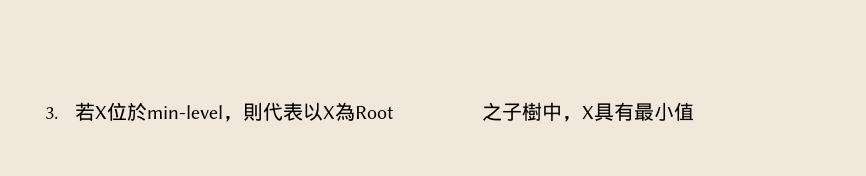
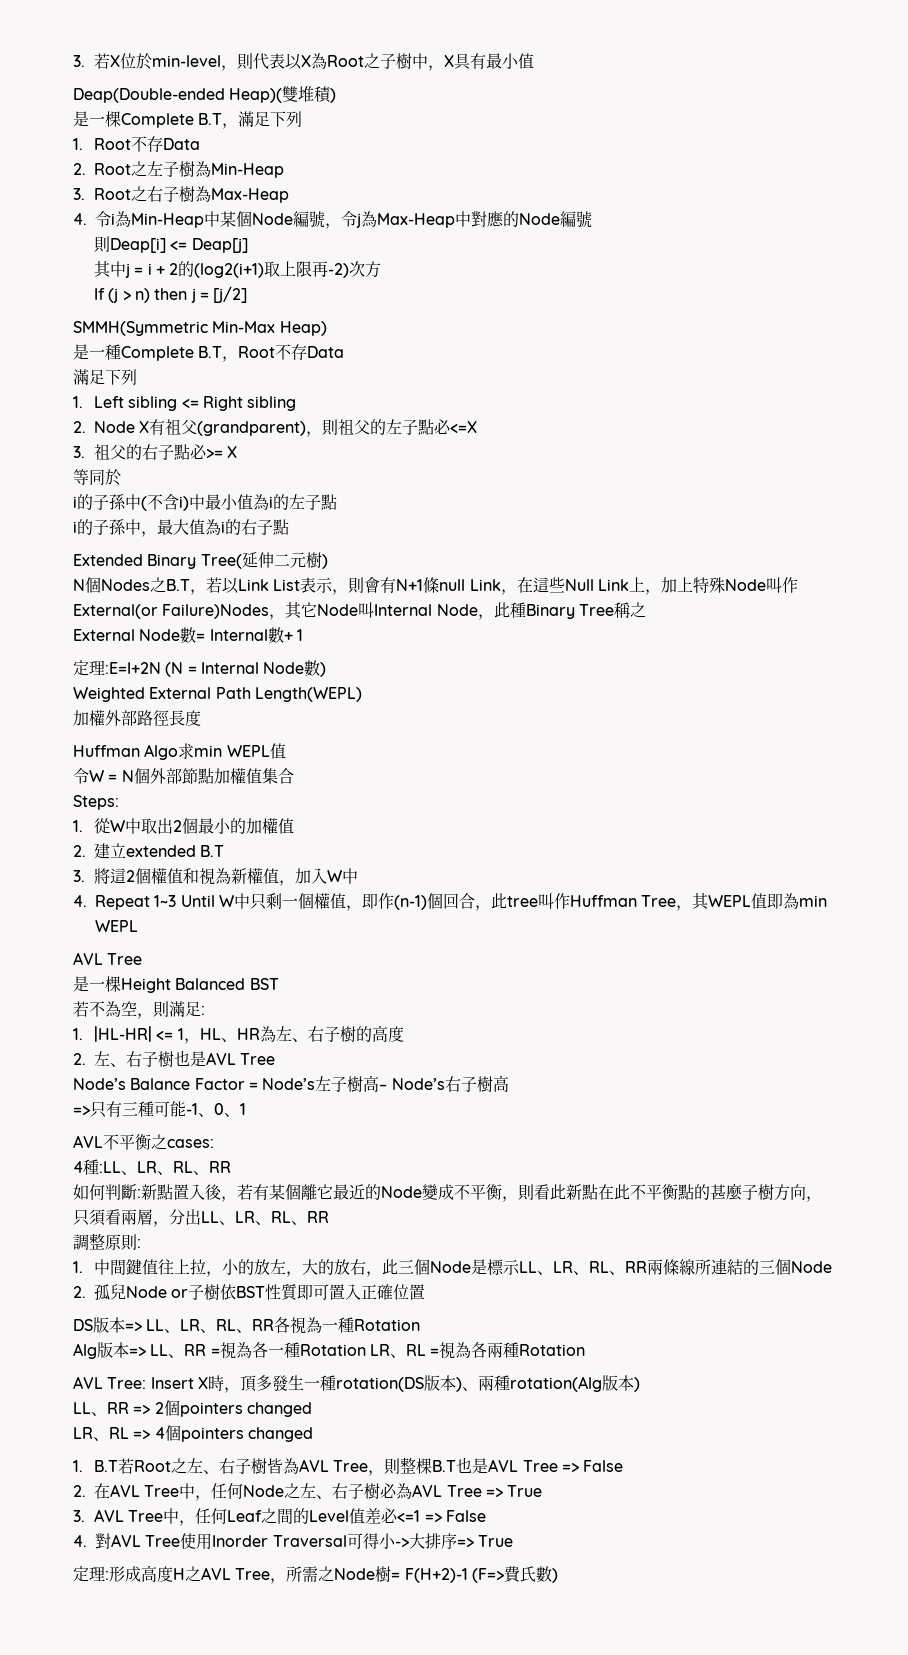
(695, 111) none -> [73,86,337,103] [73,111,303,129] [73,136,201,152] [73,161,285,178] [73,186,290,203] [73,211,592,229] [94,236,248,253] [94,261,382,278] [94,286,248,303] [73,321,327,336] [73,344,345,362] [73,369,137,385] [73,396,297,411] [73,419,478,437] [73,444,238,460] [73,469,121,486] [73,494,337,511] [73,519,289,537] [73,552,328,569] [73,577,798,595] [73,602,646,620] [73,627,303,643] [73,660,327,677] [73,687,362,702] [73,710,201,726] [73,743,286,760] [73,768,294,784] [73,795,119,810] [73,818,295,834] [73,843,225,859] [73,868,359,886] [73,893,828,911] [95,920,138,932] [73,952,143,965] [73,976,279,993] [73,1001,205,1019] [73,1025,404,1044] [73,1050,276,1067] [73,1075,509,1092] [73,1101,246,1118] [73,1134,214,1150] [73,1159,231,1175] [73,1183,822,1202] [73,1209,329,1227] [73,1233,141,1251] [73,1258,833,1277] [73,1284,426,1301] [73,1317,421,1334] [73,1342,586,1359] [73,1375,640,1393] [73,1400,312,1417] [73,1425,313,1442] [73,1457,624,1476] [73,1483,543,1501] [73,1508,487,1526] [73,1533,513,1550] [73,1565,558,1584] // Deap(Double-ended Heap)(雙堆積) // 是一棵Complete B.T，滿足下列 // 1. Root不存Data // 2. Root之左子樹為Min-Heap // 3. Root之右子樹為Max-Heap // 4.令i為Min-Heap中某個Node編號，令j為Max-Heap中對應的Node編號 // 則Deap[i] <= Deap[j] // 其中j = i + 2的(log2(i+1)取上限再-2)次方 // If (j > n) then j = [j/2] // SMMH(Symmetric Min-Max Heap) // 是一種Complete B.T，Root不存Data // 滿足下列 // 1. Left sibling <= Right sibling // 2. Node X有祖父(grandparent)，則祖父的左子點必<=X // 3.祖父的右子點必>= X // 等同於 // i的子孫中(不含i)中最小值為i的左子點 // i的子孫中，最大值為i的右子點 // Extended Binary Tree(延伸二元樹) // N個Nodes之B.T，若以Link List表示，則會有N+1條null Link，在這些Null Link上，加上特殊Node叫作External(or Failure)Nodes，其它Node叫Internal Node，此種Binary Tree稱之 // External Node數= Internal數+ 1 // 定理:E=I+2N (N = Internal Node數) // Weighted External Path Length(WEPL) // 加權外部路徑長度 // Huffman Algo求min WEPL值 // 令W = N個外部節點加權值集合 // Steps: // 1.從W中取出2個最小的加權值 // 2.建立extended B.T // 3.將這2個權值和視為新權值，加入W中 // 4. Repeat 1~3 Until W中只剩一個權值，即作(n-1)個回合，此tree叫作Huffman Tree，其WEPL值即為min WEPL // AVL Tree // 是一棵Height Balanced BST // 若不為空，則滿足: // 1. |HL-HR| <= 1，HL、HR為左、右子樹的高度 // 2.左、右子樹也是AVL Tree // Node’s Balance Factor = Node’s左子樹高– Node’s右子樹高 // =>只有三種可能-1、0、1 // AVL不平衡之cases: // 4種:LL、LR、RL、RR // 如何判斷:新點置入後，若有某個離它最近的Node變成不平衡，則看此新點在此不平衡點的甚麼子樹方向，只須看兩層，分出LL、LR、RL、RR // 調整原則: // 1.中間鍵值往上拉，小的放左，大的放右，此三個Node是標示LL、LR、RL、RR兩條線所連結的三個Node // 2.孤兒Node or子樹依BST性質即可置入正確位置 // DS版本=> LL、LR、RL、RR各視為一種Rotation // Alg版本=> LL、RR =視為各一種Rotation LR、RL =視為各兩種Rotation // AVL Tree: Insert X時，頂多發生一種rotation(DS版本)、兩種rotation(Alg版本) // LL、RR => 2個pointers changed // LR、RL => 4個pointers changed // 1. B.T若Root之左、右子樹皆為AVL Tree，則整棵B.T也是AVL Tree => False // 2.在AVL Tree中，任何Node之左、右子樹必為AVL Tree => True // 3. AVL Tree中，任何Leaf之間的Level值差必<=1 => False // 4.對AVL Tree使用Inorder Traversal可得小->大排序=> True // 定理:形成高度H之AVL Tree，所需之Node樹= F(H+2)-1 (F=>費氏數)

